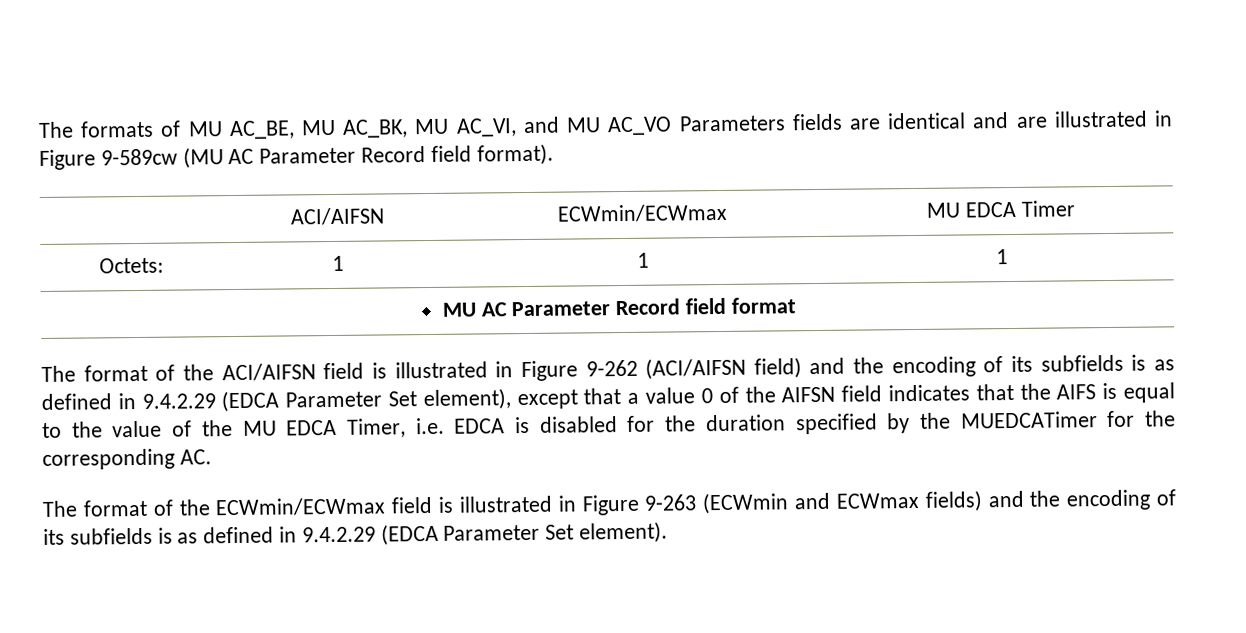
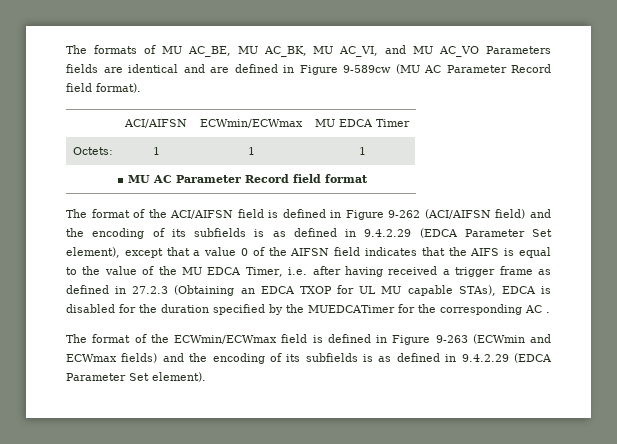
[1053,110,1148,128] illustrated -> [234,64,278,73] defined
[394,361,488,379] illustrated -> [282,209,326,218] defined
(445, 426) none -> [312,266,552,277] [66,285,496,296] after having received a trigger frame as defined in 27.2.3 (Obtaining an EDCA TXOP for UL MU capable STAs),
[179,449,212,465] AC. -> [525,305,550,313] AC .
[458,495,553,513] illustrated -> [327,334,371,343] defined

